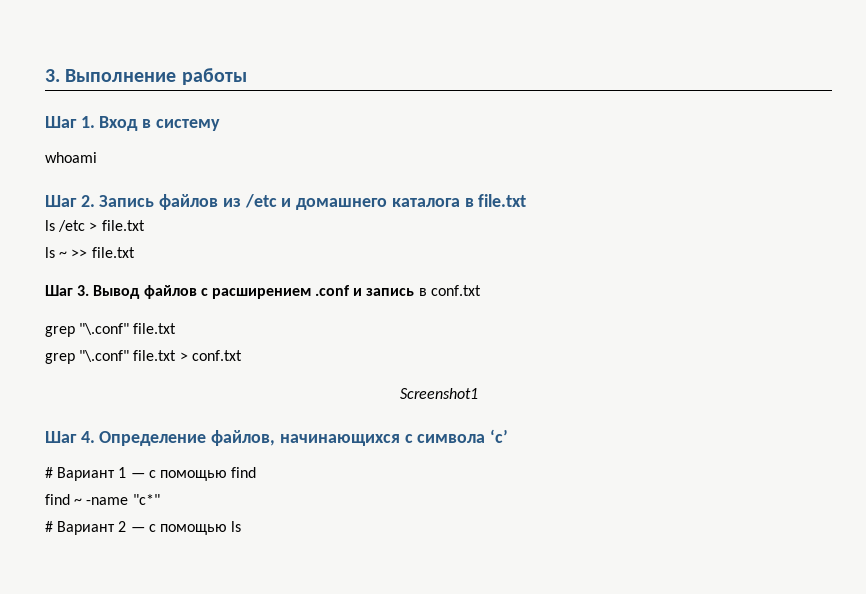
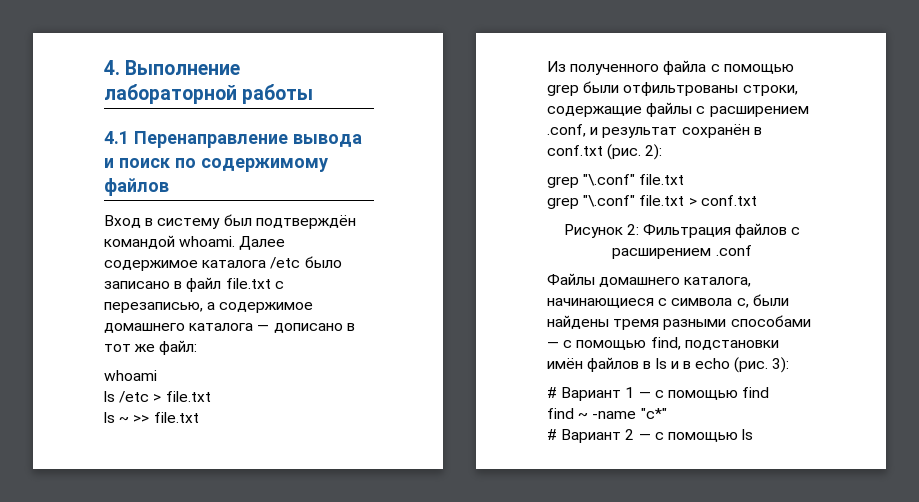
[45,68,247,85] [45,116,220,131] [45,152,97,163] [45,194,527,210] 3. Выполнение работы // Шаг 1. Вход в систему // whoami // Шаг 2. Запись файлов из /etc и домашнего каталога в file.txt -> [104,60,241,75] [104,84,314,104] [104,131,362,148] [104,158,328,172] [104,178,169,196] [104,214,356,229] [104,235,286,250] [104,256,342,271] [104,277,284,292] [104,302,314,313] [104,323,355,333] [104,340,198,355] [104,370,157,381] 4. Выполнение лабораторной работы // 4.1 Перенаправление вывода и поиск по содержимому файлов // Вход в систему был подтверждён командой whoami. Далее содержимое каталога /etc было записано в файл file.txt с перезаписью, а содержимое домашнего каталога — дописано в тот же файл: // whoami
[45,285,415,299] Шаг 3. Вывод файлов с расширением .conf и запись -> [547,60,794,75] [547,81,798,96] [547,102,809,117] [547,124,750,138] Из полученного файла с помощью grep были отфильтрованы строки, содержащие файлы с расширением .conf, и результат сохранён
(481, 290) none -> [607,144,663,160] (рис. 2):
[399,388,478,399] [45,429,509,446] Screenshot1 // Шаг 4. Определение файлов, начинающихся с символа ‘c’ -> [563,223,801,238] [612,245,752,259] [547,273,752,287] [547,294,789,308] [547,315,811,330] [547,337,779,350] [547,357,790,373] Рисунок 2: Фильтрация файлов с расширением .conf // Файлы домашнего каталога, начинающиеся с символа c, были найдены тремя разными способами — с помощью find, подстановки имён файлов в ls и в echo (рис. 3):

